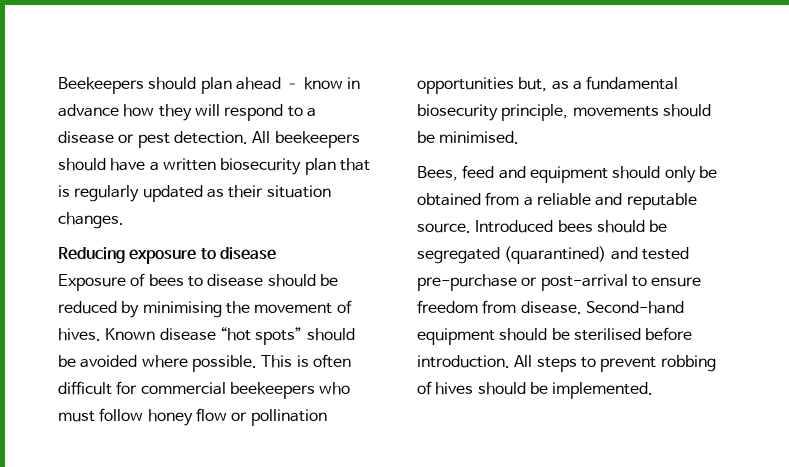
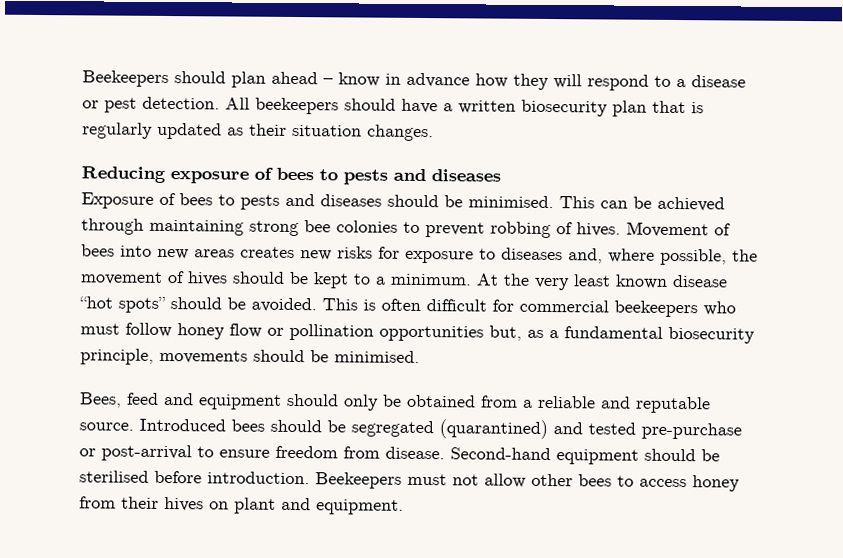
[200,247,276,260] [58,273,338,291] [58,300,352,318] [58,328,156,341] to disease // Exposure of bees to disease should be reduced by minimising the movement of hives. Known -> [254,167,501,185] [81,192,725,212] [81,218,731,239] [81,244,758,266] [80,271,668,291] of bees to pests and diseases // Exposure of bees to pests and diseases should be minimised. This can be achieved through maintaining strong bee colonies to prevent robbing of hives. Movement of bees into new areas creates new risks for exposure to diseases and, where possible, the movement of hives should be kept to a minimum. At the very least known
[80,355,257,372] avoided where possible. -> [251,297,317,313] avoided.
[514,355,716,372] [417,381,654,399] All steps to prevent robbing of hives should be implemented. -> [315,472,740,492] [79,496,404,515] Beekeepers must not allow other bees to access honey from their hives on plant and equipment.

